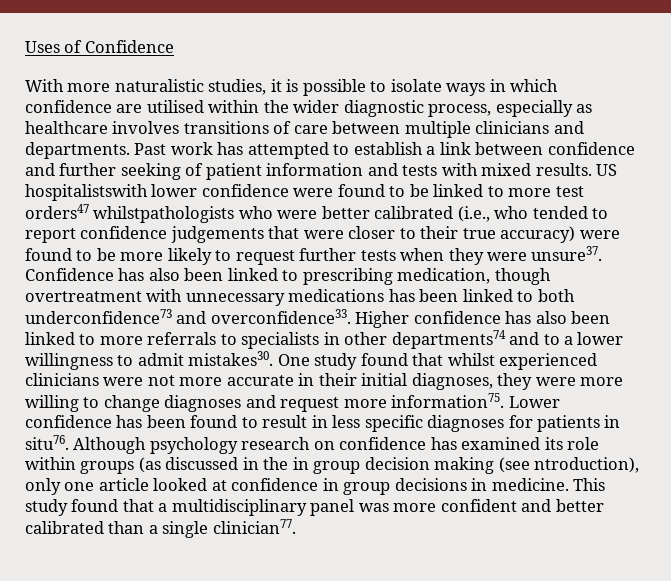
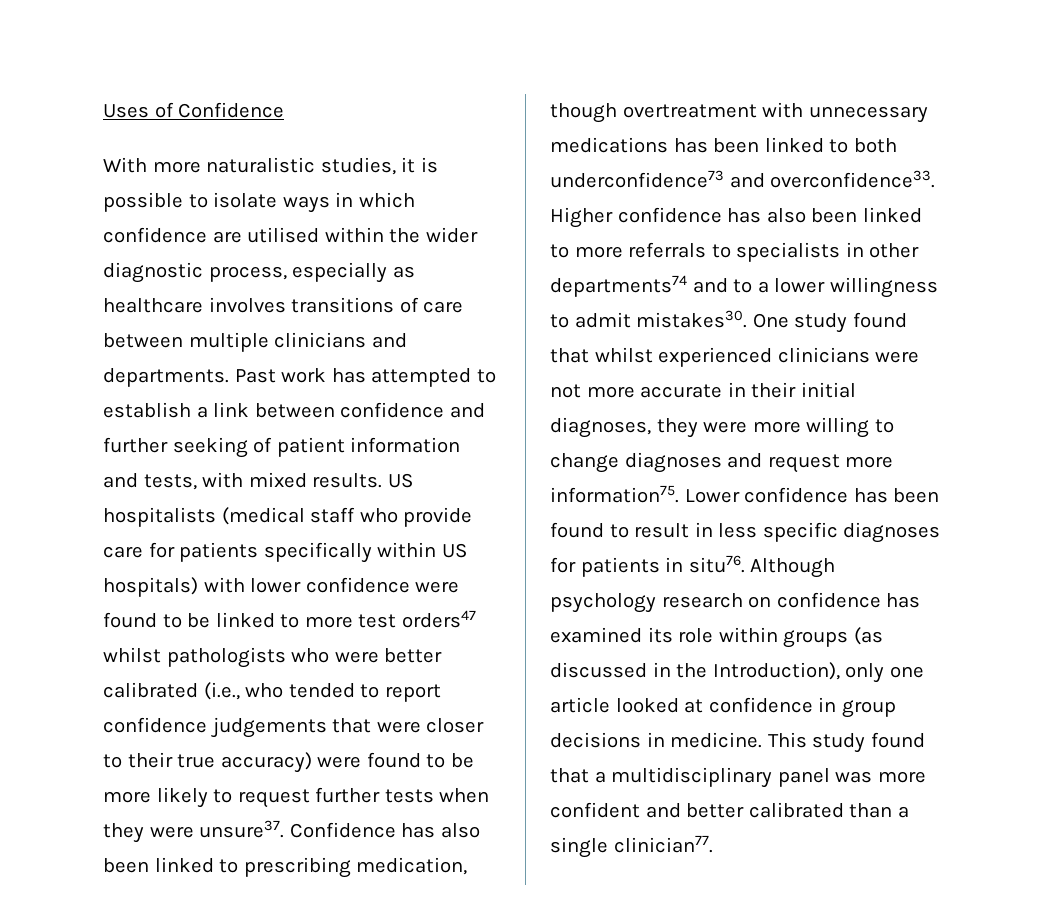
[402,165,438,176] tests -> [143,474,197,490] tests,
[25,184,148,201] hospitalistswith -> [103,507,473,527] [103,542,467,563] [103,577,245,597] hospitalists (medical staff who provide care for patients specifically within US hospitals) with
[93,206,235,223] whilstpathologists -> [103,647,286,668] whilst pathologists
[292,457,640,474] in group decision making (see ntroduction), -> [712,662,840,680] Introduction),

